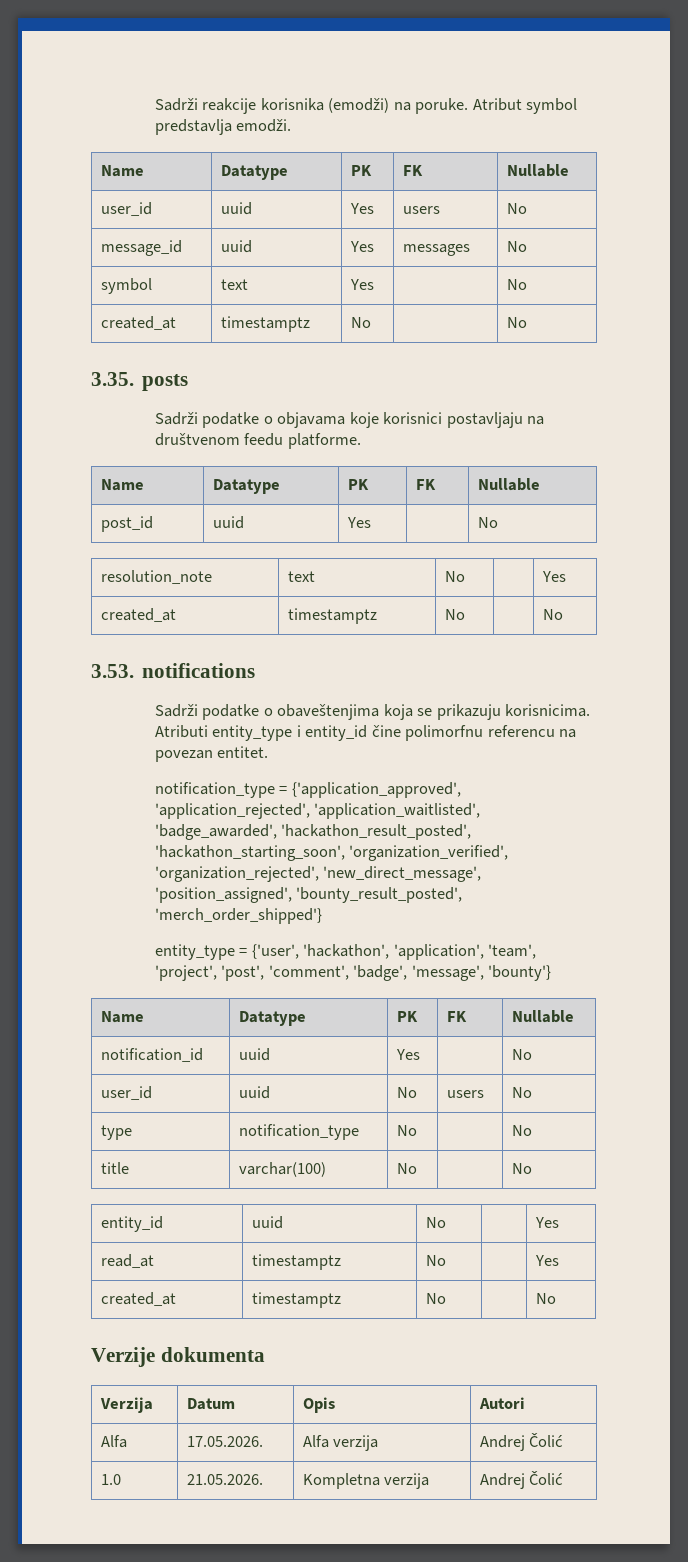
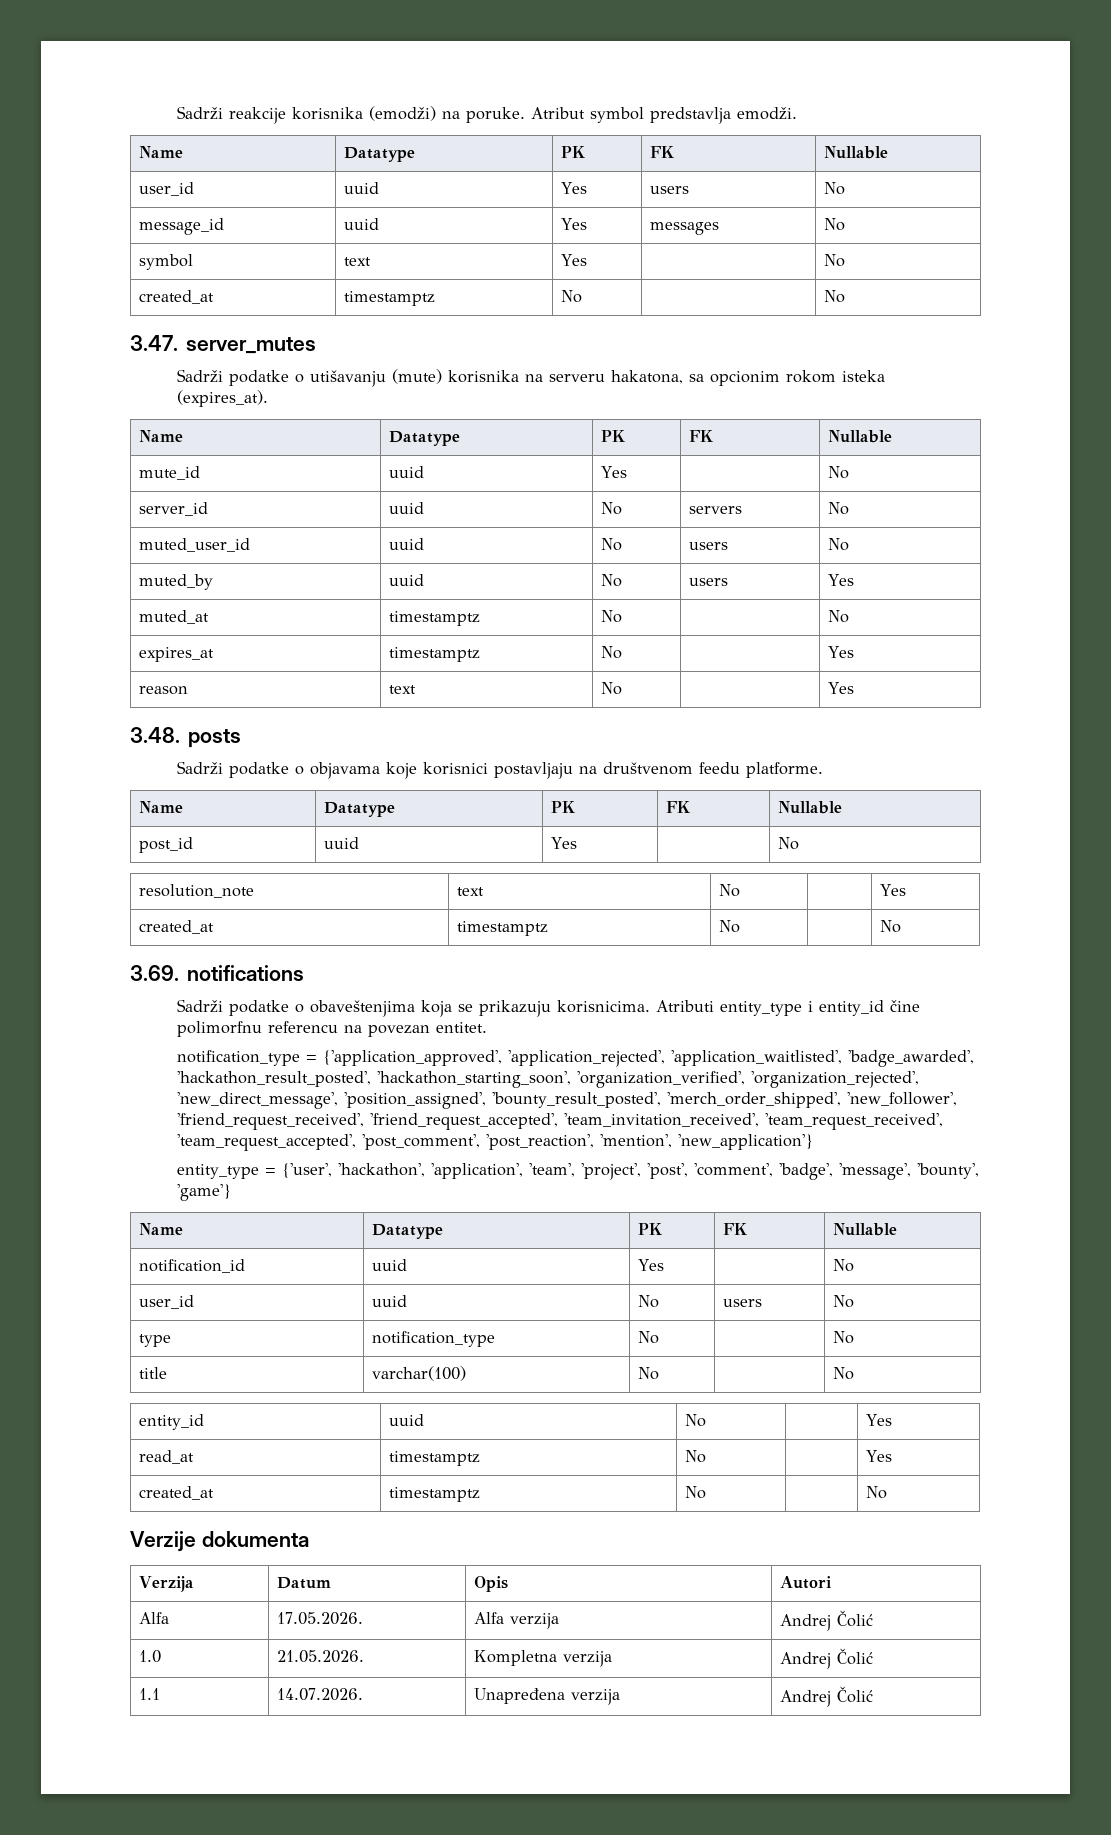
[91,372,134,386] 3.35. -> [130,335,317,354] [177,369,886,387] [177,390,269,407] [139,430,184,442] [389,431,461,446] [601,430,627,442] [689,430,715,442] [828,430,893,443] [139,466,201,480] [389,466,425,478] [601,466,628,478] [828,466,850,479] [139,502,209,516] [389,502,425,514] [601,502,623,515] [689,506,743,514] [828,502,850,515] [139,538,251,552] [389,538,425,550] [601,538,623,551] [689,542,729,550] [828,538,850,551] [139,574,214,590] [389,574,425,586] [601,574,623,587] [689,578,729,586] [828,574,855,586] [139,610,210,624] [389,611,481,626] [601,610,623,623] [828,610,850,623] [139,647,215,662] [389,647,481,662] [601,646,623,659] [828,646,855,658] [139,686,189,695] [389,685,417,694] [601,682,623,695] [828,682,855,694] [130,727,180,743] 3.47. server_mutes // Sadrži podatke o utišavanju (mute) korisnika na serveru hakatona, sa opcionim rokom isteka (expires_at). // Name | Datatype | PK | FK | Nullable // mute_id | uuid | Yes | | No // server_id | uuid | No | servers | No // muted_user_id | uuid | No | users | No // muted_by | uuid | No | users | Yes // muted_at | timestamptz | No | | No // expires_at | timestamptz | No | | Yes // reason | text | No | | Yes // 3.48.
[91,664,134,678] 3.53. -> [130,965,179,981] 3.69.
[154,908,322,924] 'merch_order_shipped'} -> [667,1092,958,1108] [177,1113,944,1130] [177,1134,814,1151] 'merch_order_shipped', 'new_follower', 'friend_request_received', 'friend_request_accepted', 'team_invitation_received', 'team_request_received', 'team_request_accepted', 'post_comment', 'post_reaction', 'mention', 'new_application'}
[488,965,552,981] 'bounty'} -> [917,1163,980,1179] [177,1184,232,1201] 'bounty', 'game'}
(564, 1478) none -> [139,1688,161,1700] [277,1688,364,1701] [474,1688,621,1705] [780,1686,874,1707] // 1.1 | 14.07.2026. | Unapređena verzija | Andrej Čolić

